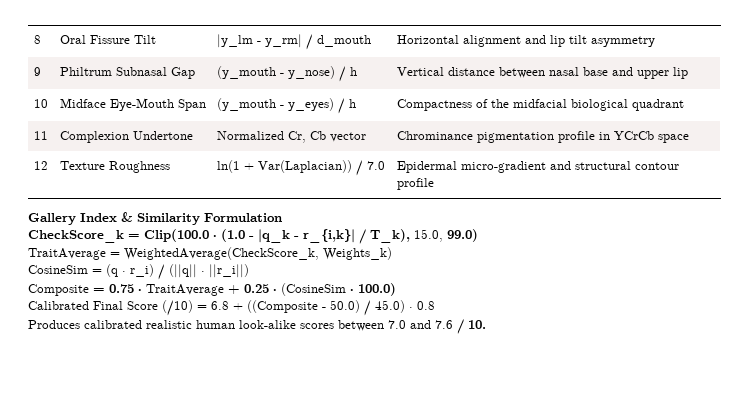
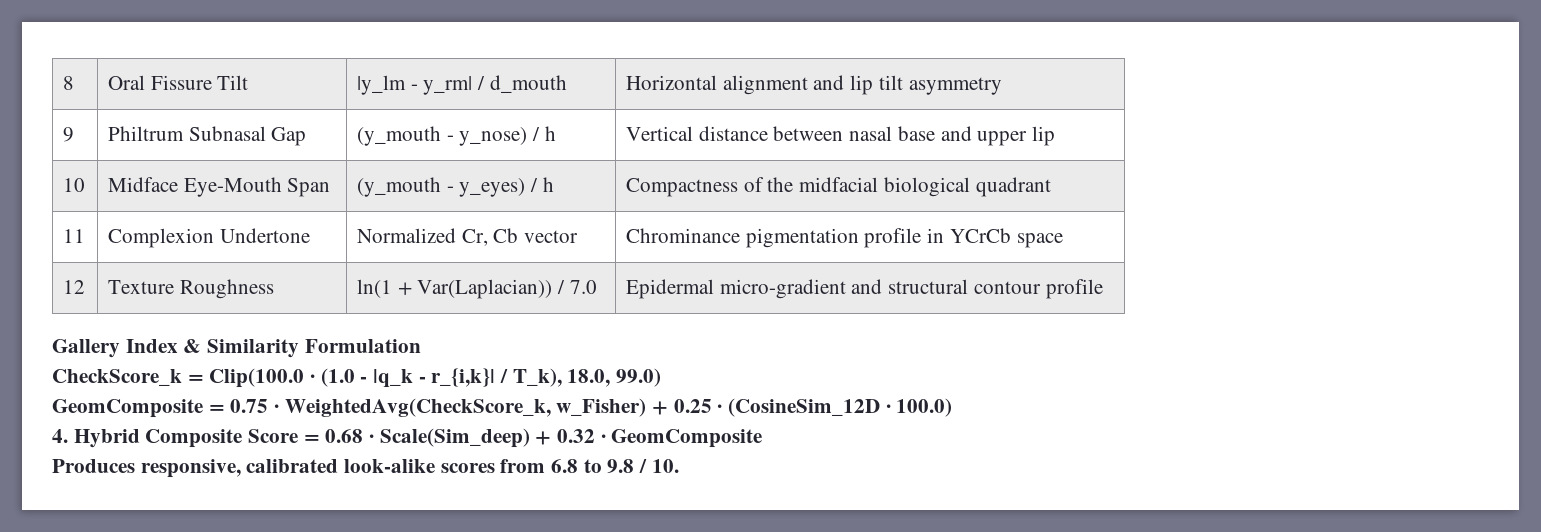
[414,229,443,242] 15.0, -> [567,369,611,387] 18.0,
[28,247,392,260] [28,264,249,280] [28,284,89,296] TraitAverage = WeightedAverage(CheckScore_k, Weights_k) // CosineSim = (q · r_i) / (||q|| · ||r_i||) // Composite -> [52,399,203,418] GeomComposite
[146,284,224,296] TraitAverage -> [284,398,647,417] WeightedAvg(CheckScore_k, w_Fisher)
[281,283,346,296] (CosineSim -> [728,398,881,417] (CosineSim_12D
[28,300,435,316] [28,320,453,331] Calibrated Final Score (/10) = 6.8 + ((Composite - 50.0) / 45.0) · 0.8 // Produces calibrated realistic human look-alike scores between 7.0 and 7.6 -> [52,428,763,448] [52,459,635,478] 4. Hybrid Composite Score = 0.68 · Scale(Sim_deep) + 0.32 · GeomComposite // Produces responsive, calibrated look-alike scores from 6.8 to 9.8

